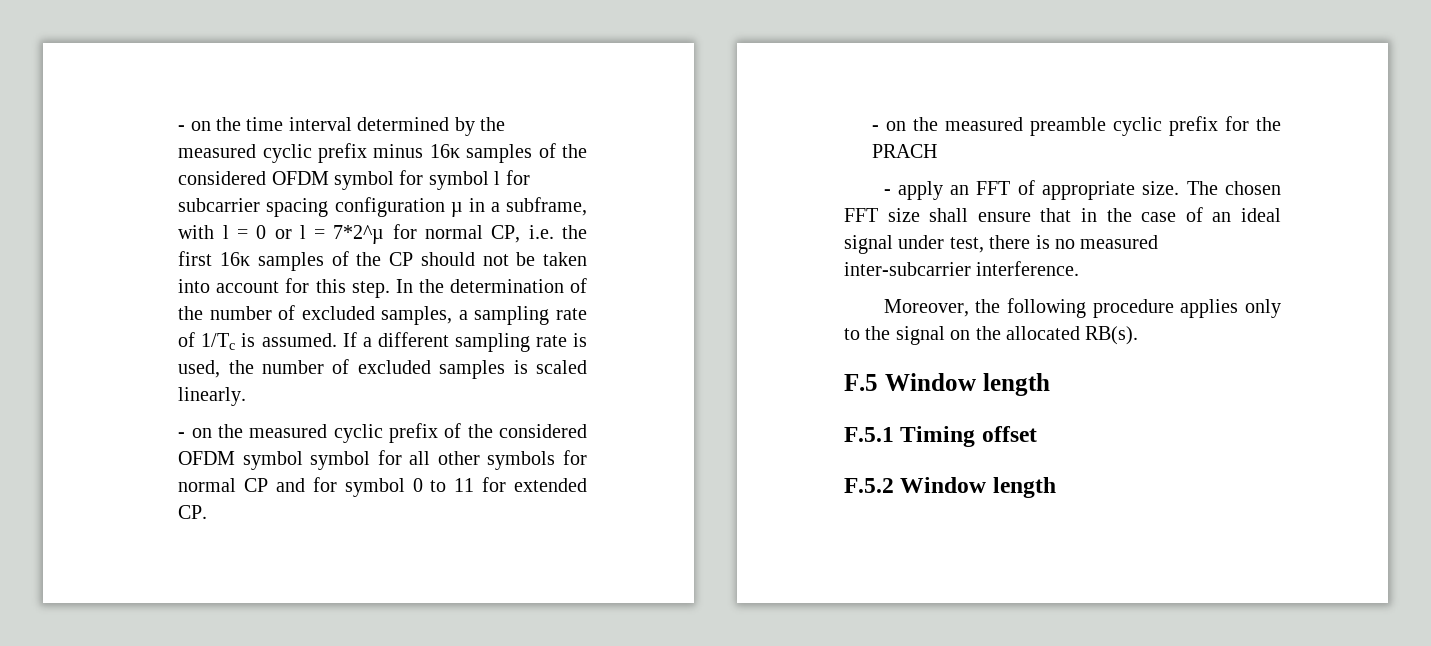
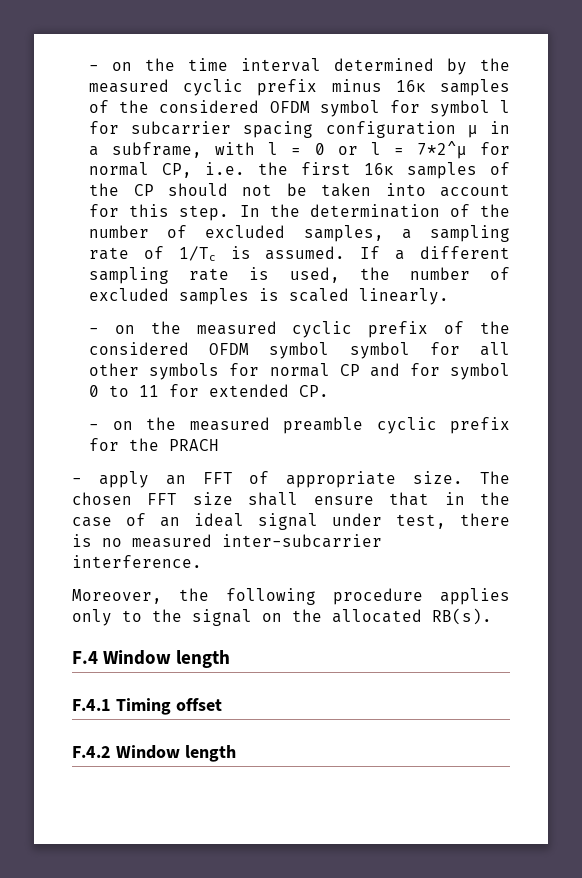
[844,374,878,391] F.5 -> [72,651,98,664] F.4
[844,427,894,442] F.5.1 -> [72,699,111,711] F.4.1
[844,478,894,493] F.5.2 -> [72,746,111,758] F.4.2

